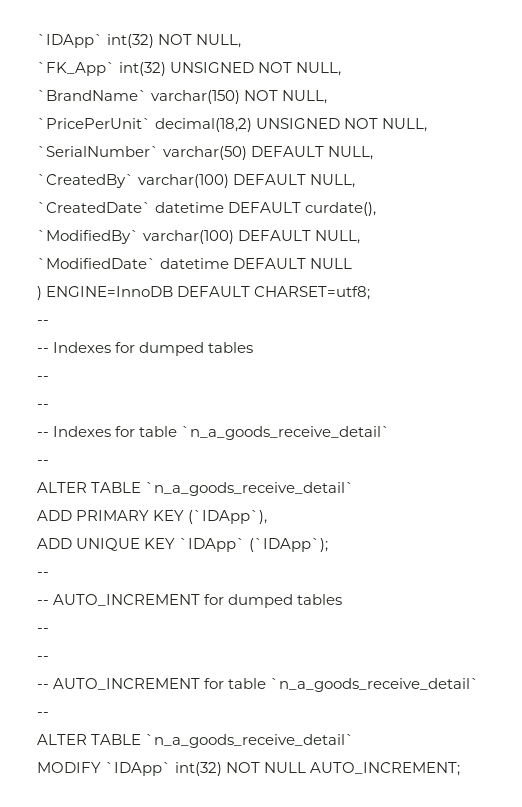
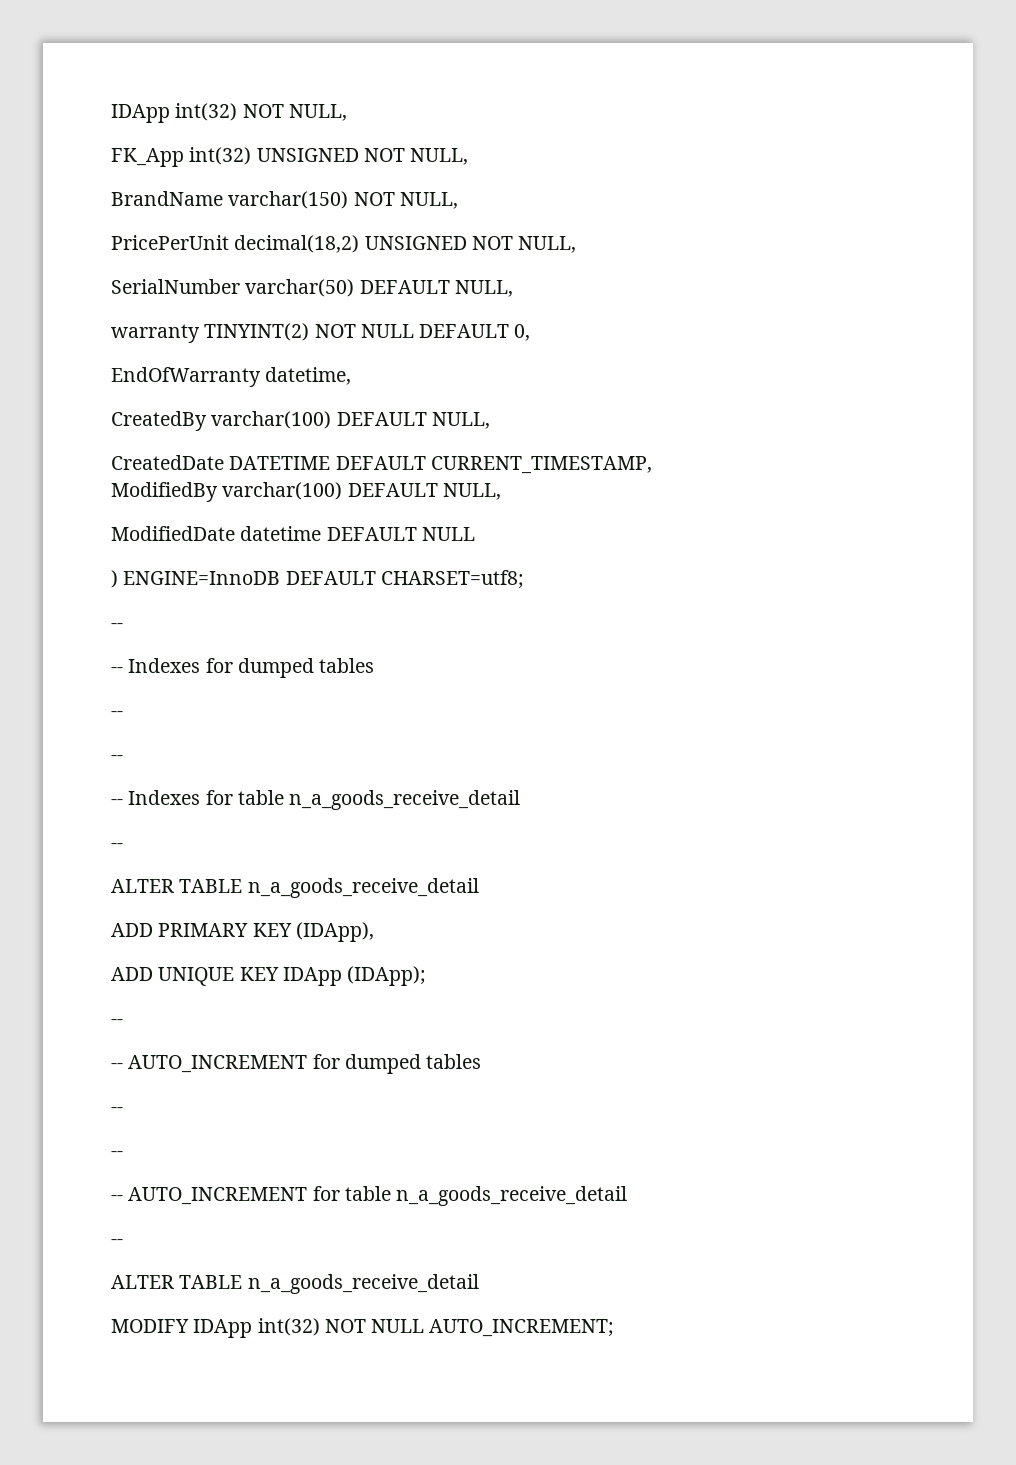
[37,34,103,48] `IDApp` -> [111,104,170,123] IDApp
[37,62,115,76] `FK_App` -> [111,148,184,167] FK_App
[37,90,147,101] `BrandName` -> [111,191,223,206] BrandName
[37,118,151,129] `PricePerUnit` -> [111,235,229,250] PricePerUnit
[37,146,159,157] `SerialNumber` -> [111,279,240,294] SerialNumber
[37,174,356,188] [37,202,377,216] [37,230,361,244] [37,258,156,269] `CreatedBy` varchar(100) DEFAULT NULL, // `CreatedDate` datetime DEFAULT curdate(), // `ModifiedBy` varchar(100) DEFAULT NULL, // `ModifiedDate` -> [111,323,531,343] [111,367,352,387] [111,411,490,431] [111,455,652,474] [111,482,501,502] [111,526,235,541] warranty TINYINT(2) NOT NULL DEFAULT 0, // EndOfWarranty datetime, // CreatedBy varchar(100) DEFAULT NULL, // CreatedDate DATETIME DEFAULT CURRENT_TIMESTAMP, // ModifiedBy varchar(100) DEFAULT NULL, // ModifiedDate
[181,426,391,440] [37,460,49,465] [37,482,355,496] `n_a_goods_receive_detail` // -- // ALTER TABLE `n_a_goods_receive_detail` -> [289,790,521,810] [111,843,123,849] [111,878,479,898] n_a_goods_receive_detail // -- // ALTER TABLE n_a_goods_receive_detail
[188,510,268,524] (`IDApp`), -> [295,922,374,942] (IDApp),
[179,538,329,552] `IDApp` (`IDApp`); -> [282,966,427,986] IDApp (IDApp);
[270,678,480,692] [37,712,49,717] [37,734,355,748] `n_a_goods_receive_detail` // -- // ALTER TABLE `n_a_goods_receive_detail` -> [396,1186,628,1206] [111,1239,123,1245] [111,1274,479,1294] n_a_goods_receive_detail // -- // ALTER TABLE n_a_goods_receive_detail
[105,762,172,776] `IDApp` -> [193,1319,253,1338] IDApp

